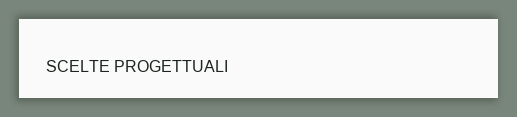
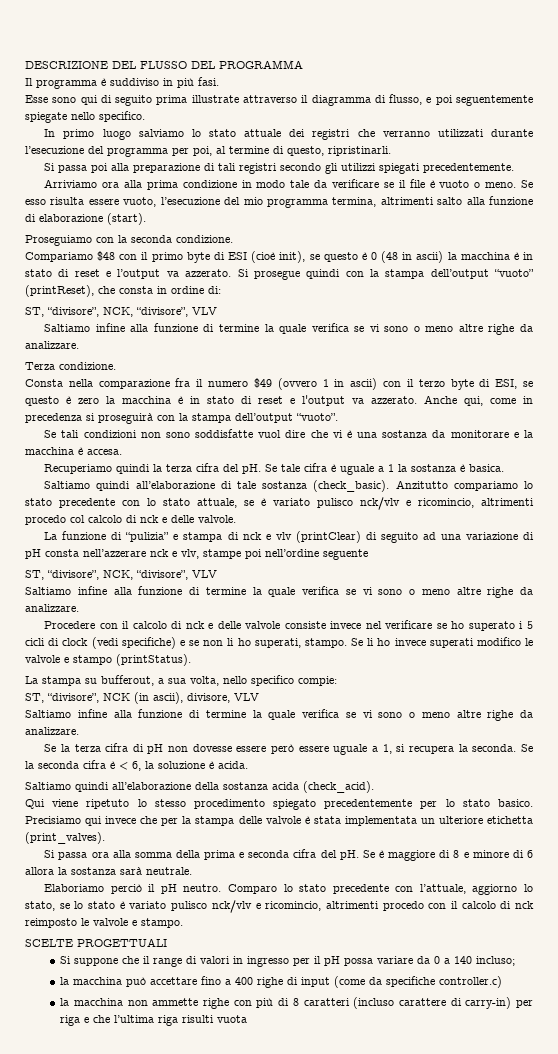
[46,60,229,72] SCELTE PROGETTUALI -> [25,60,303,69] [25,77,219,89] [25,94,533,106] [25,111,145,123] [44,129,533,140] [25,146,391,157] [44,163,515,174] [44,179,534,190] [25,196,533,208] [25,213,146,225] [25,235,233,246] [25,251,533,263] [25,269,534,280] [25,285,221,297] [25,307,217,317] [44,323,534,335] [25,341,79,349] [25,362,116,370] [25,378,533,390] [25,395,533,406] [25,413,338,424] [44,429,533,438] [25,447,122,455] [44,463,505,475] [44,480,533,492] [25,497,534,510] [25,515,236,525] [44,531,535,543] [25,549,368,560] [25,570,217,580] [25,586,533,598] [25,604,79,612] [44,620,533,631] [25,637,534,649] [25,654,191,666] [25,675,337,686] [25,692,259,704] [25,709,533,721] [25,727,79,735] [44,743,534,755] [25,760,248,771] [25,781,374,793] [25,799,533,810] [25,816,533,826] [25,832,105,844] [44,849,534,861] [25,867,192,875] [44,884,533,895] [25,900,534,913] [25,918,183,928] [25,938,167,947] [60,956,516,967] [60,976,503,988] [60,997,533,1009] [60,1015,248,1026] DESCRIZIONE DEL FLUSSO DEL PROGRAMMA // Il programma è suddiviso in più fasi. // Esse sono qui di seguito prima illustrate attraverso il diagramma di flusso, e poi seguentemente spiegate nello specifico. // In primo luogo salviamo lo stato attuale dei registri che verranno utilizzati durante l’esecuzione del programma per poi, al termine di questo, ripristinarli. // Si passa poi alla preparazione di tali registri secondo gli utilizzi spiegati precedentemente. // Arriviamo ora alla prima condizione in modo tale da verificare se il file è vuoto o meno. Se esso risulta essere vuoto, l’esecuzione del mio programma termina, altrimenti salto alla funzione di elaborazione (start). // Proseguiamo con la seconda condizione. // Compariamo $48 con il primo byte di ESI (cioè init), se questo è 0 (48 in ascii) la macchina è in stato di reset e l’output va azzerato. Si prosegue quindi con la stampa dell’output “vuoto” (printReset), che consta in ordine di: // ST, “divisore”, NCK, “divisore”, VLV // Saltiamo infine alla funzione di termine la quale verifica se vi sono o meno altre righe da analizzare. // Terza condizione. // Consta nella comparazione fra il numero $49 (ovvero 1 in ascii) con il terzo byte di ESI, se questo è zero la macchina è in stato di reset e l'output va azzerato. Anche qui, come in precedenza si proseguirà con la stampa dell’output “vuoto”. // Se tali condizioni non sono soddisfatte vuol dire che vi è una sostanza da monitorare e la macchina è accesa. // Recuperiamo quindi la terza cifra del pH. Se tale cifra è uguale a 1 la sostanza è basica. // Saltiamo quindi all’elaborazione di tale sostanza (check_basic). Anzitutto compariamo lo stato precedente con lo stato attuale, se è variato pulisco nck/vlv e ricomincio, altrimenti procedo col calcolo di nck e delle valvole. // La funzione di “pulizia” e stampa di nck e vlv (printClear) di seguito ad una variazione di pH consta nell’azzerare nck e vlv, stampe poi nell’ordine seguente // ST, “divisore”, NCK, “divisore”, VLV // Saltiamo infine alla funzione di termine la quale verifica se vi sono o meno altre righe da analizzare. // Procedere con il calcolo di nck e delle valvole consiste invece nel verificare se ho superato i 5 cicli di clock (vedi specifiche) e se non li ho superati, stampo. Se li ho invece superati modifico le valvole e stampo (printStatus). // La stampa su bufferout, a sua volta, nello specifico compie: // ST, “divisore”, NCK (in ascii), divisore, VLV // Saltiamo infine alla funzione di termine la quale verifica se vi sono o meno altre righe da analizzare. // Se la terza cifra di pH non dovesse essere però essere uguale a 1, si recupera la seconda. Se la seconda cifra è < 6, la soluzione è acida. // Saltiamo quindi all’elaborazione della sostanza acida (check_acid). // Qui viene ripetuto lo stesso procedimento spiegato precedentemente per lo stato basico. Precisiamo qui invece che per la stampa delle valvole è stata implementata un ulteriore etichetta (print_valves). // Si passa ora alla somma della prima e seconda cifra del pH. Se è maggiore di 8 e minore di 6 allora la sostanza sarà neutrale. // Elaboriamo perciò il pH neutro. Comparo lo stato precedente con l’attuale, aggiorno lo stato, se lo stato è variato pulisco nck/vlv e ricomincio, altrimenti procedo con il calcolo di nck reimposto le valvole e stampo. // SCELTE PROGETTUALI // Si suppone che il range di valori in ingresso per il pH possa variare da 0 a 140 incluso; // la macchina può accettare fino a 400 righe di input (come da specifiche controller.c) // la macchina non ammette righe con più di 8 caratteri (incluso carattere di carry-in) per riga e che l’ultima riga risulti vuota

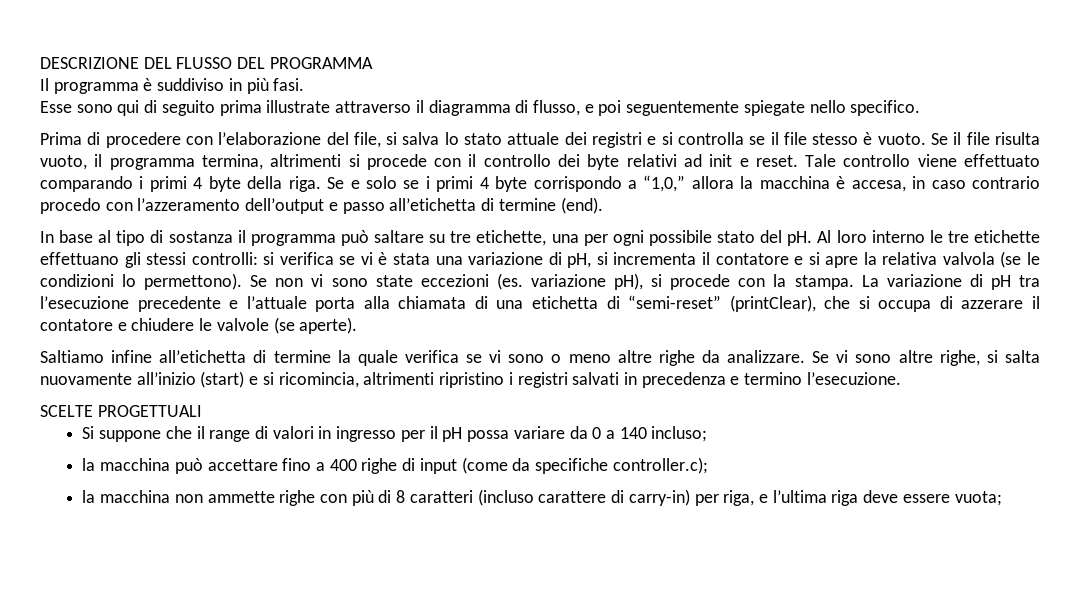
[44,129,184,140] In primo luogo salviamo -> [40,132,440,148] Prima di procedere con l’elaborazione del file, si salva
[357,129,533,137] [25,146,391,157] [44,163,515,174] [44,179,534,190] [25,196,533,208] [25,213,146,225] [25,235,233,246] [25,251,533,263] [25,269,534,280] [25,285,221,297] [25,307,217,317] [44,323,198,332] che verranno utilizzati durante l’esecuzione del programma per poi, al termine di questo, ripristinarli. // Si passa poi alla preparazione di tali registri secondo gli utilizzi spiegati precedentemente. // Arriviamo ora alla prima condizione in modo tale da verificare se il file è vuoto o meno. Se esso risulta essere vuoto, l’esecuzione del mio programma termina, altrimenti salto alla funzione di elaborazione (start). // Proseguiamo con la seconda condizione. // Compariamo $48 con il primo byte di ESI (cioè init), se questo è 0 (48 in ascii) la macchina è in stato di reset e l’output va azzerato. Si prosegue quindi con la stampa dell’output “vuoto” (printReset), che consta in ordine di: // ST, “divisore”, NCK, “divisore”, VLV // Saltiamo infine alla funzione -> [647,132,1040,145] [40,154,1040,170] [40,175,1041,192] [40,197,603,214] [40,230,1040,246] [40,251,1040,268] [40,273,1040,290] [40,295,1040,312] [40,317,358,334] [40,350,247,363] e si controlla se il file stesso è vuoto. Se il file risulta vuoto, il programma termina, altrimenti si procede con il controllo dei byte relativi ad init e reset. Tale controllo viene effettuato comparando i primi 4 byte della riga. Se e solo se i primi 4 byte corrispondo a “1,0,” allora la macchina è accesa, in caso contrario procedo con l’azzeramento dell’output e passo all’etichetta di termine (end). // In base al tipo di sostanza il programma può saltare su tre etichette, una per ogni possibile stato del pH. Al loro interno le tre etichette effettuano gli stessi controlli: si verifica se vi è stata una variazione di pH, si incrementa il contatore e si apre la relativa valvola (se le condizioni lo permettono). Se non vi sono state eccezioni (es. variazione pH), si procede con la stampa. La variazione di pH tra l’esecuzione precedente e l’attuale porta alla chiamata di una etichetta di “semi-reset” (printClear), che si occupa di azzerare il contatore e chiudere le valvole (se aperte). // Saltiamo infine all’etichetta
[25,362,116,370] [25,378,533,390] [25,395,533,406] [25,413,338,424] [44,429,533,438] [25,447,122,455] [44,463,505,475] [44,480,533,492] [25,497,534,510] [25,515,236,525] [44,531,535,543] [25,549,368,560] [25,570,217,580] [25,586,533,598] [25,604,79,612] [44,620,533,631] [25,637,534,649] [25,654,191,666] [25,675,337,686] [25,692,259,704] [25,709,533,721] [25,727,79,735] [44,743,534,755] [25,760,248,771] [25,781,374,793] [25,799,533,810] [25,816,533,826] [25,832,105,844] [44,849,534,861] [25,867,192,875] [44,884,533,895] [25,900,534,913] [25,918,183,928] // Terza condizione. // Consta nella comparazione fra il numero $49 (ovvero 1 in ascii) con il terzo byte di ESI, se questo è zero la macchina è in stato di reset e l'output va azzerato. Anche qui, come in precedenza si proseguirà con la stampa dell’output “vuoto”. // Se tali condizioni non sono soddisfatte vuol dire che vi è una sostanza da monitorare e la macchina è accesa. // Recuperiamo quindi la terza cifra del pH. Se tale cifra è uguale a 1 la sostanza è basica. // Saltiamo quindi all’elaborazione di tale sostanza (check_basic). Anzitutto compariamo lo stato precedente con lo stato attuale, se è variato pulisco nck/vlv e ricomincio, altrimenti procedo col calcolo di nck e delle valvole. // La funzione di “pulizia” e stampa di nck e vlv (printClear) di seguito ad una variazione di pH consta nell’azzerare nck e vlv, stampe poi nell’ordine seguente // ST, “divisore”, NCK, “divisore”, VLV // Saltiamo infine alla funzione di termine la quale verifica se vi sono o meno altre righe da analizzare. // Procedere con il calcolo di nck e delle valvole consiste invece nel verificare se ho superato i 5 cicli di clock (vedi specifiche) e se non li ho superati, stampo. Se li ho invece superati modifico le valvole e stampo (printStatus). // La stampa su bufferout, a sua volta, nello specifico compie: // ST, “divisore”, NCK (in ascii), divisore, VLV // Saltiamo infine alla funzione di termine la quale verifica se vi sono o meno altre righe da analizzare. // Se la terza cifra di pH non dovesse essere però essere uguale a 1, si recupera la seconda. Se la seconda cifra è < 6, la soluzione è acida. // Saltiamo quindi all’elaborazione della sostanza acida (check_acid). // Qui viene ripetuto lo stesso procedimento spiegato precedentemente per lo stato basico. Precisiamo qui invece che per la stampa delle valvole è stata implementata un ulteriore etichetta (print_valves). // Si passa ora alla somma della prima e seconda cifra del pH. Se è maggiore di 8 e minore di 6 allora la sostanza sarà neutrale. // Elaboriamo perciò il pH neutro. Comparo lo stato precedente con l’attuale, aggiorno lo stato, se lo stato è variato pulisco nck/vlv e ricomincio, altrimenti procedo con il calcolo di nck reimposto le valvole e stampo. -> [812,350,1041,366] [40,371,901,388] Se vi sono altre righe, si salta nuovamente all’inizio (start) e si ricomincia, altrimenti ripristino i registri salvati in precedenza e termino l’esecuzione.
[439,976,503,988] controller.c) -> [612,457,708,474] controller.c);
[60,1015,248,1026] riga e che l’ultima riga risulti vuota -> [723,490,1002,506] riga, e l’ultima riga deve essere vuota;

